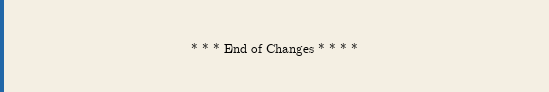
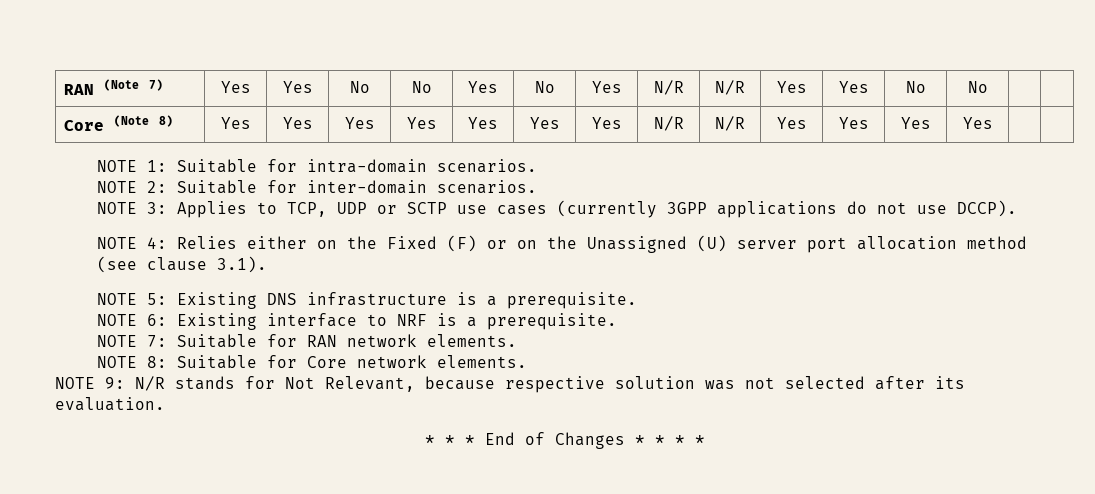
(191, 48) none -> [63,79,163,95] [220,81,251,93] [282,81,313,93] [349,81,370,93] [411,81,432,93] [468,81,498,93] [534,81,555,93] [591,81,622,93] [653,80,684,95] [715,80,745,95] [776,81,807,93] [838,81,869,93] [905,81,926,93] [967,81,988,93] [63,115,173,131] [220,117,251,129] [282,117,313,129] [344,117,375,129] [406,117,437,129] [468,117,498,129] [529,117,560,129] [591,117,622,129] [653,116,684,131] [715,116,745,131] [776,117,807,129] [838,117,869,129] [900,117,931,129] [962,117,993,129] [96,159,537,173] [96,180,537,194] [96,200,1017,218] [96,235,1027,253] [96,256,267,273] [96,292,637,309] [96,313,617,330] [96,334,517,348] [96,355,527,369] [55,376,965,393] [55,397,165,411] RAN (Note 7) | Yes | Yes | No | No | Yes | No | Yes | N/R | N/R | Yes | Yes | No | No | | // Core (Note 8) | Yes | Yes | Yes | Yes | Yes | Yes | Yes | N/R | N/R | Yes | Yes | Yes | Yes | | // NOTE 1: Suitable for intra-domain scenarios. // NOTE 2: Suitable for inter-domain scenarios. // NOTE 3: Applies to TCP, UDP or SCTP use cases (currently 3GPP applications do not use DCCP). // NOTE 4: Relies either on the Fixed (F) or on the Unassigned (U) server port allocation method (see clause 3.1). // NOTE 5: Existing DNS infrastructure is a prerequisite. // NOTE 6: Existing interface to NRF is a prerequisite. // NOTE 7: Suitable for RAN network elements. // NOTE 8: Suitable for Core network elements. // NOTE 9: N/R stands for Not Relevant, because respective solution was not selected after its evaluation. //

